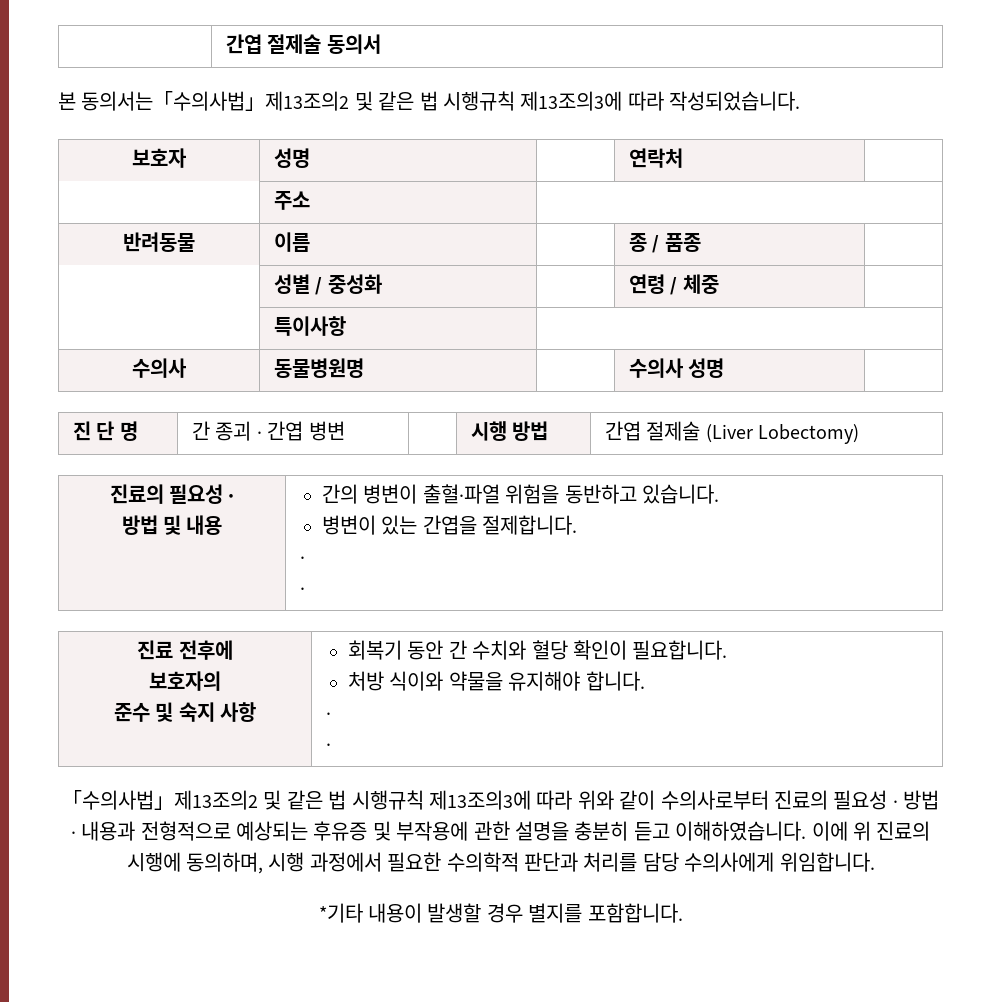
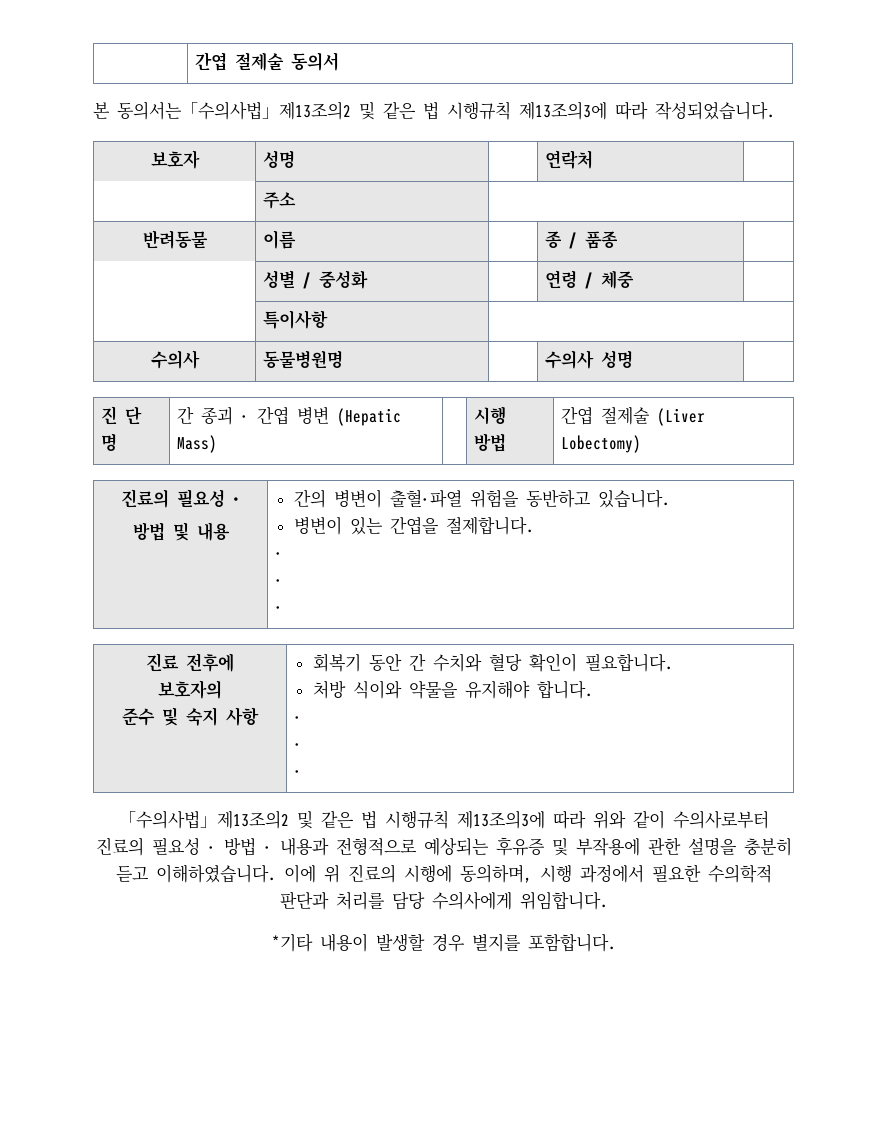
(345, 431) none -> [337,408,402,426] [177,435,218,453] (Hepatic Mass)
(305, 591) none -> [275,606,284,613] // ·
(331, 747) none -> [294,770,303,777] // ·

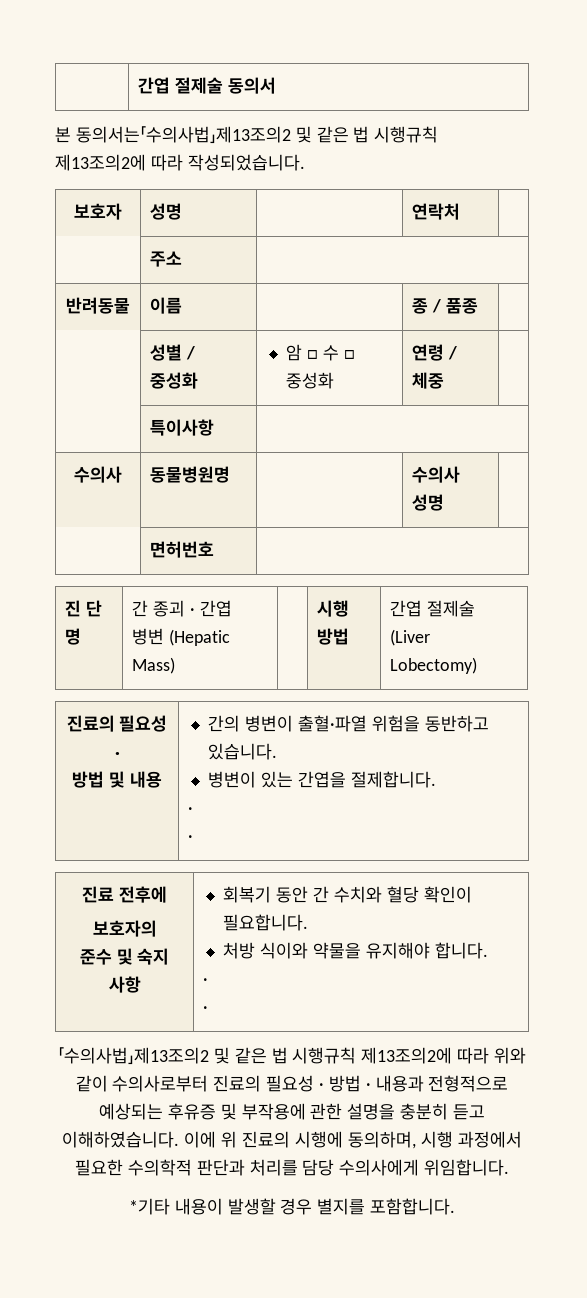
[519,101,607,120] 제13조의3에 -> [55,154,146,171] 제13조의2에
(369, 279) none -> [286,344,355,361] [286,372,335,389] 암 □ 수 □ 중성화
(634, 359) none -> [150,541,215,558] // | 면허번호 |
[275,606,284,613] // · -> (194, 838) none
[294,770,303,777] [118,810,545,829] // · // 「수의사법」제13조의2 및 같은 법 시행규칙 제13조의3에 -> [57,1047,453,1065] // 「수의사법」제13조의2 및 같은 법 시행규칙 제13조의2에

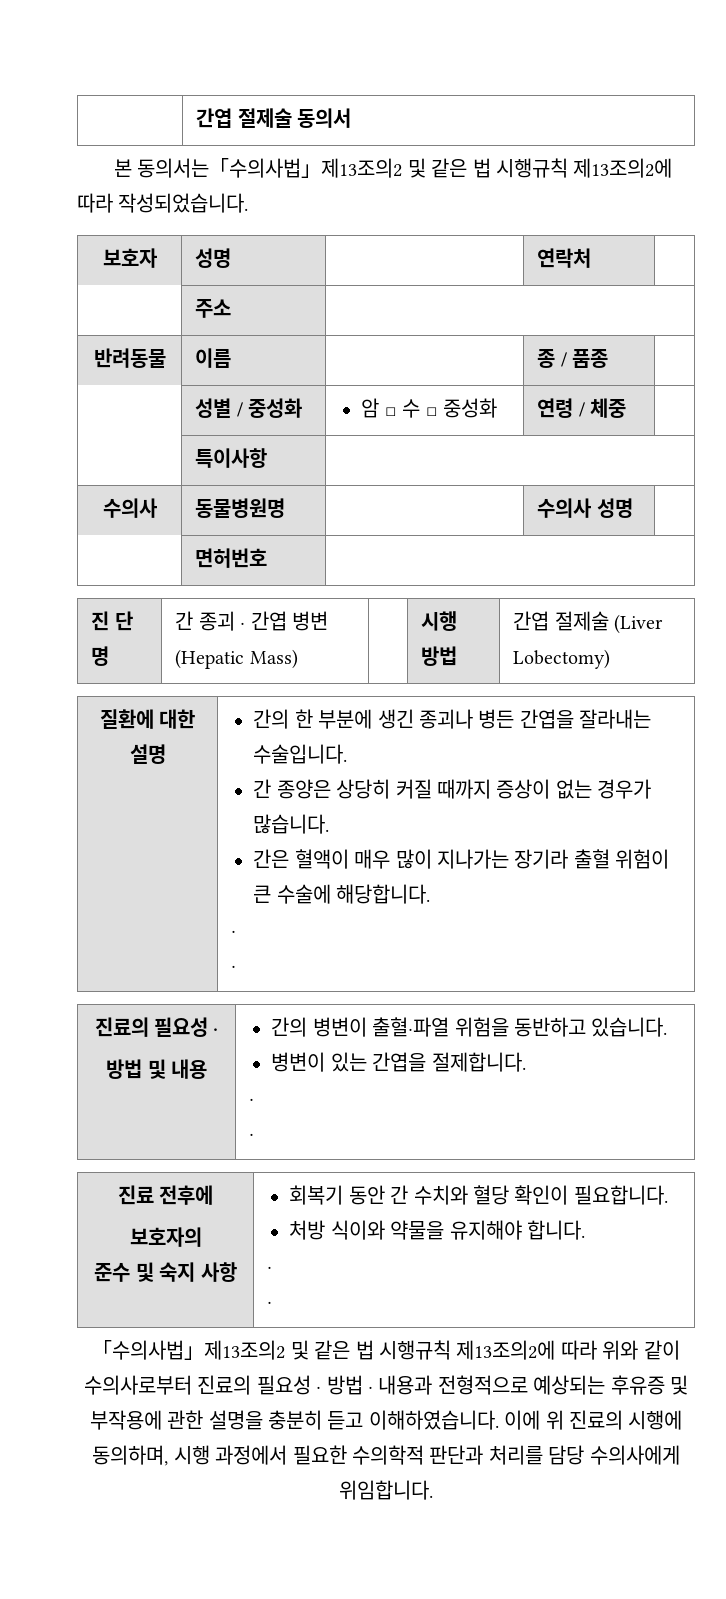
(478, 665) none -> [99,709,196,729] [129,744,166,764] [253,709,652,729] [253,744,348,764] [253,779,652,799] [253,814,330,834] [253,849,670,869] [253,884,431,904] [231,930,237,937] [231,965,237,972] // 질환에 대한 설명 | 간의 한 부분에 생긴 종괴나 병든 간엽을 잘라내는 수술입니다. // 간 종양은 상당히 커질 때까지 증상이 없는 경우가 많습니다. // 간은 혈액이 매우 많이 지나가는 장기라 출혈 위험이 큰 수술에 해당합니다. // · // ·
[128,1198,456,1215] // *기타 내용이 발생할 경우 별지를 포함합니다. -> (433, 1490) none

